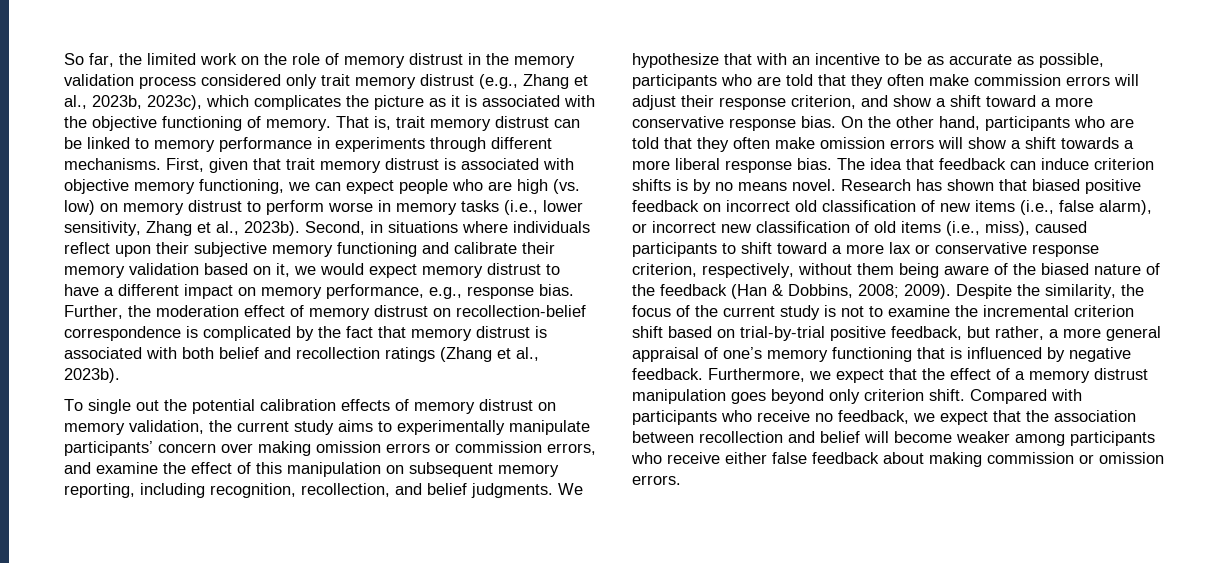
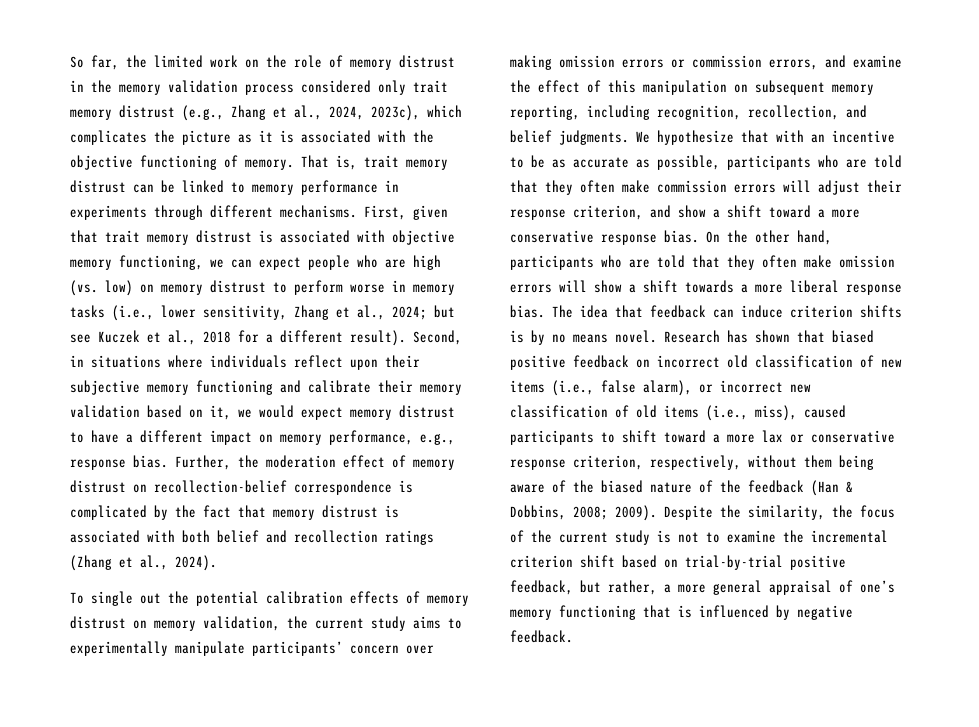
[92,95,142,109] 2023b, -> [329,106,364,120] 2024,
[244,221,300,236] 2023b). -> [392,305,455,320] [70,330,406,346] 2024; but see Kuczek et al., 2018 for a different result).
[64,368,120,383] 2023b). -> [175,555,217,571] 2024).
[708,368,1148,383] [632,389,1082,404] [632,410,1136,425] [632,431,1155,446] [631,452,1164,467] [632,475,681,485] Furthermore, we expect that the effect of a memory distrust manipulation goes beyond only criterion shift. Compared with participants who receive no feedback, we expect that the association between recollection and belief will become weaker among participants who receive either false feedback about making commission or omission errors. -> (573, 636) none

